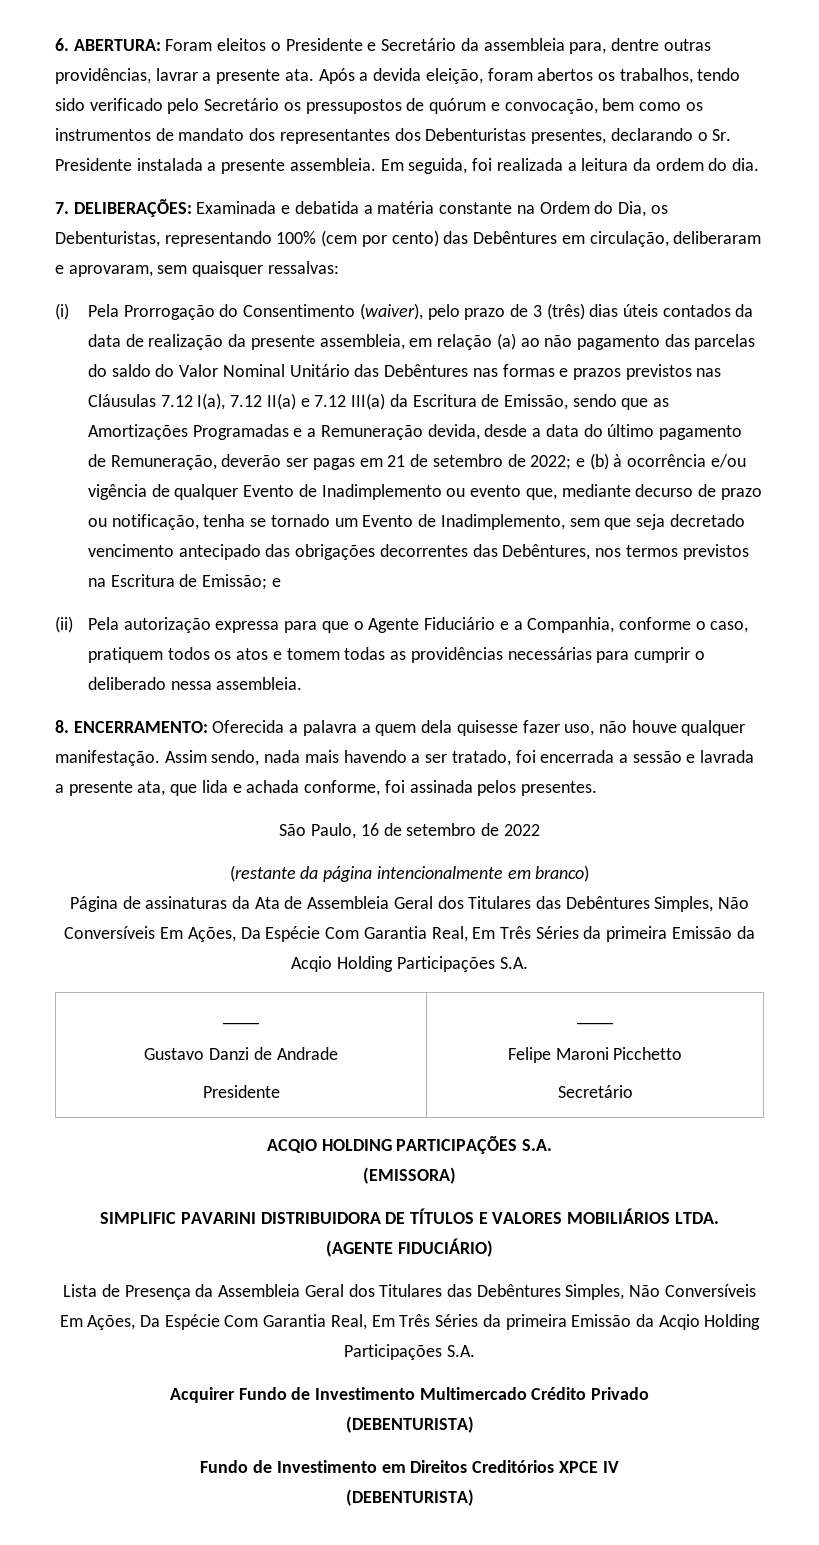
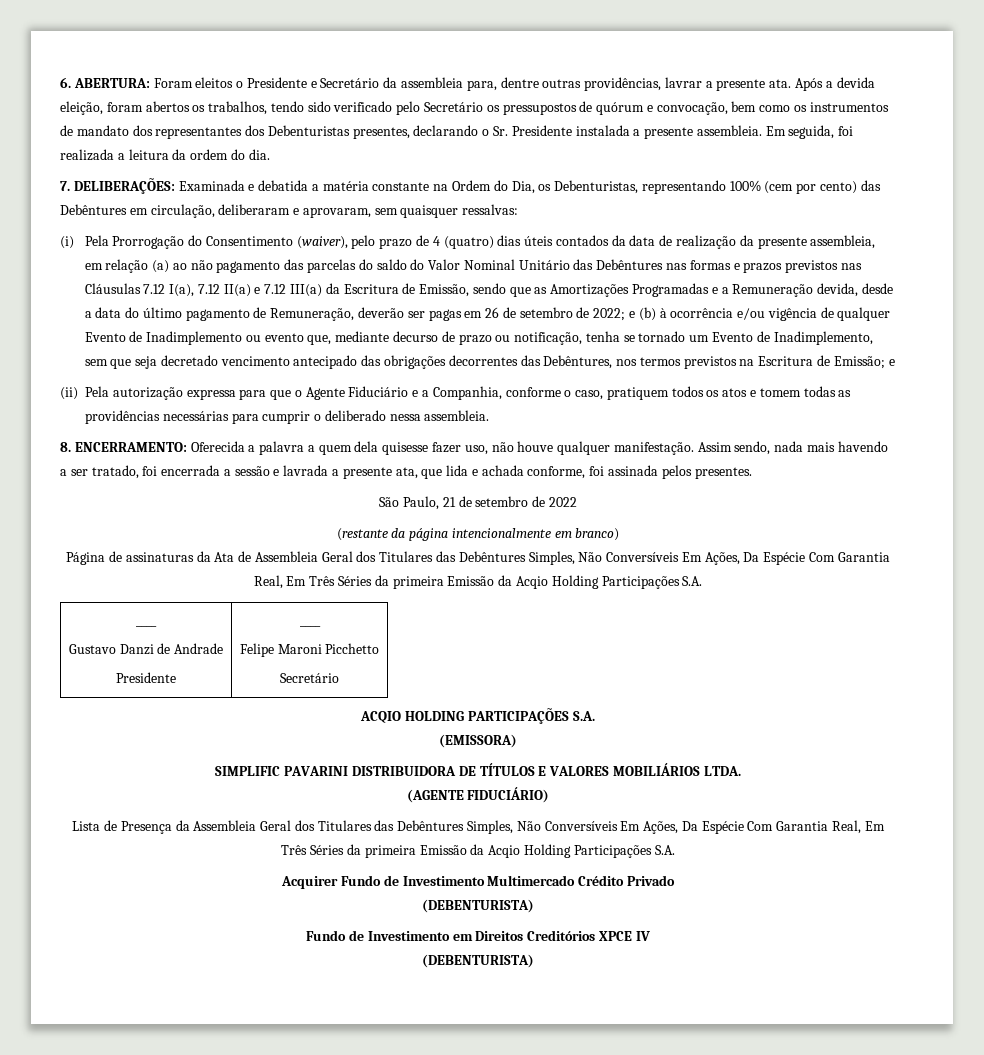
[532,303,585,320] 3 (três) -> [432,236,494,249] 4 (quatro)
[387,455,406,467] 21 -> [485,307,500,318] 26
[360,823,379,836] 16 -> [442,497,456,507] 21

